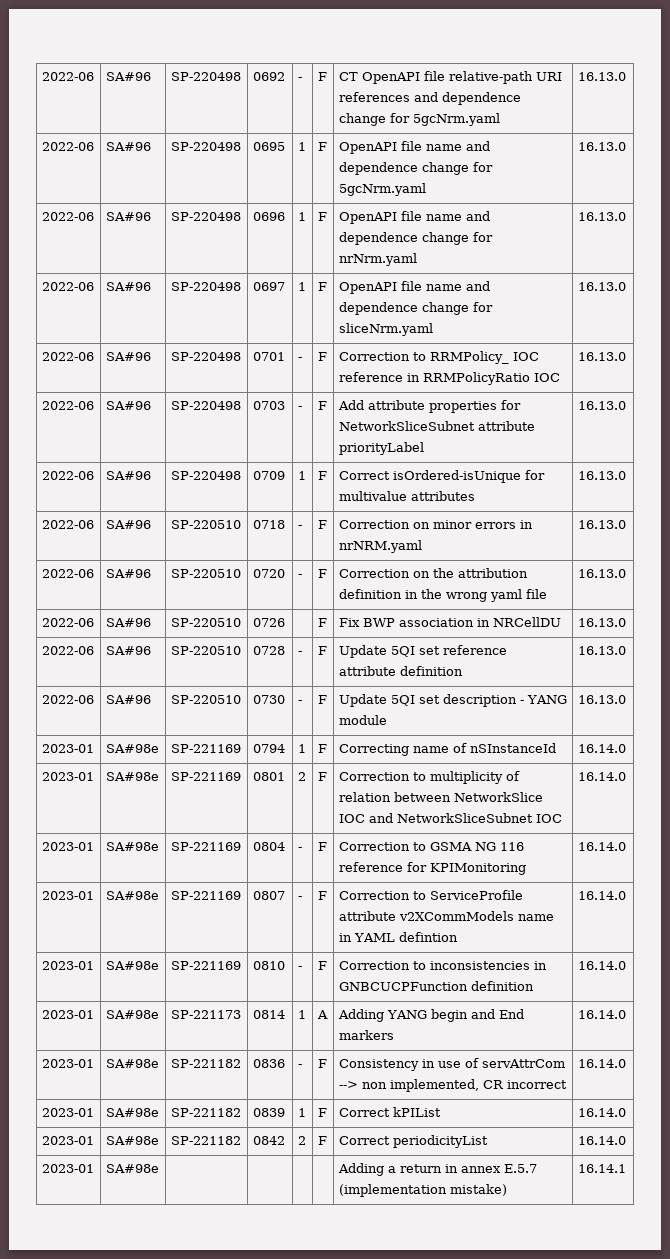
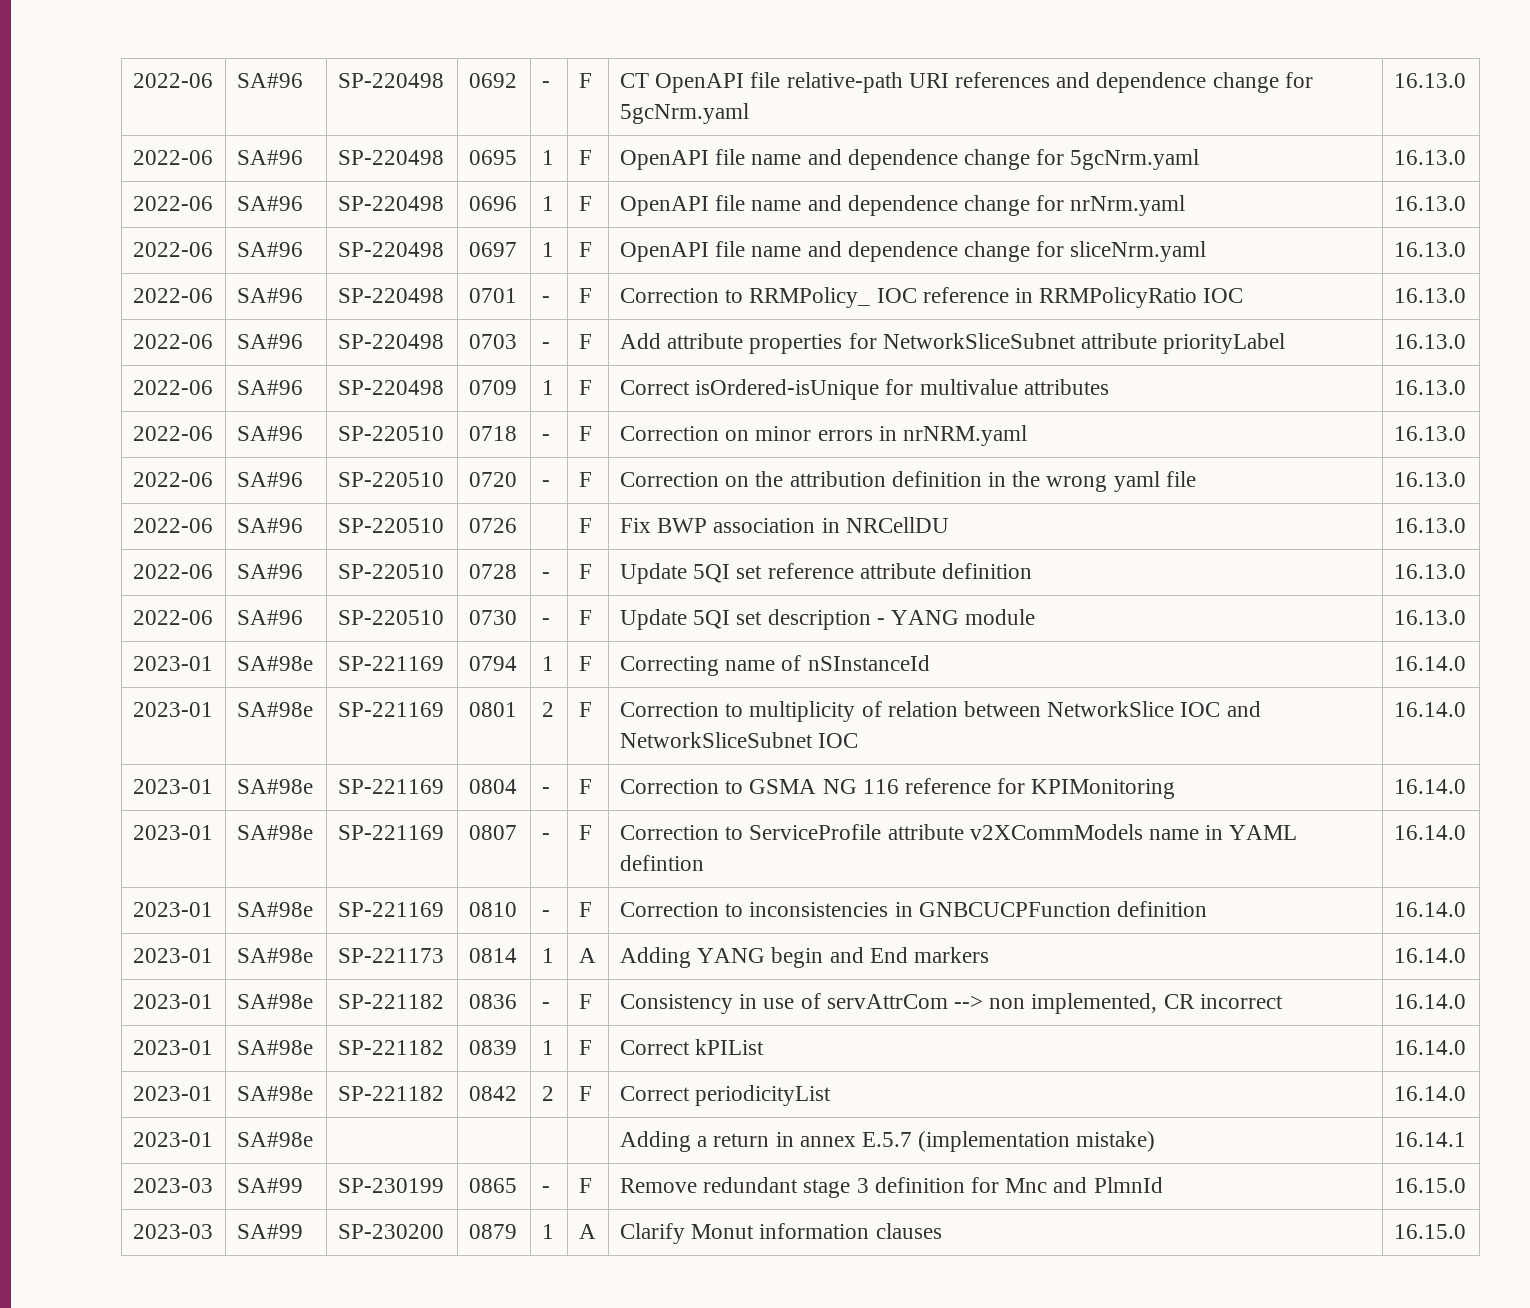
(626, 1168) none -> [132,1178,213,1193] [236,1178,303,1193] [337,1178,444,1193] [468,1178,517,1193] [541,1186,550,1193] [578,1178,592,1193] [619,1177,1163,1198] [1393,1178,1466,1193] [132,1224,213,1239] [236,1224,303,1239] [337,1224,444,1239] [468,1224,517,1239] [541,1224,554,1239] [578,1224,596,1239] [619,1223,942,1244] [1393,1224,1466,1239] // 2023-03 | SA#99 | SP-230199 | 0865 | - | F | Remove redundant stage 3 definition for Mnc and PlmnId | 16.15.0 // 2023-03 | SA#99 | SP-230200 | 0879 | 1 | A | Clarify Monut information clauses | 16.15.0

